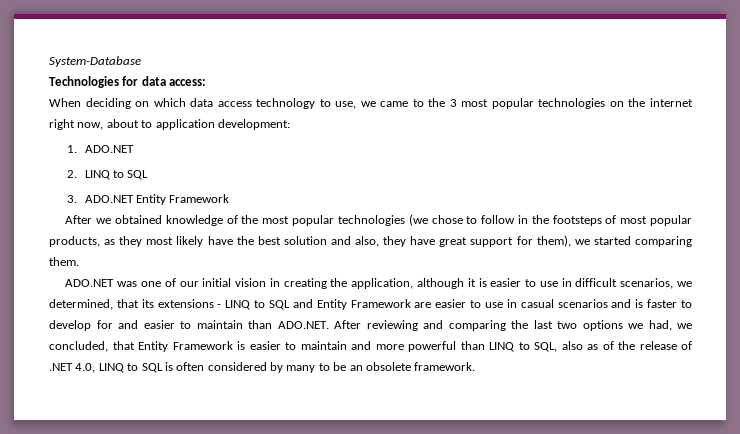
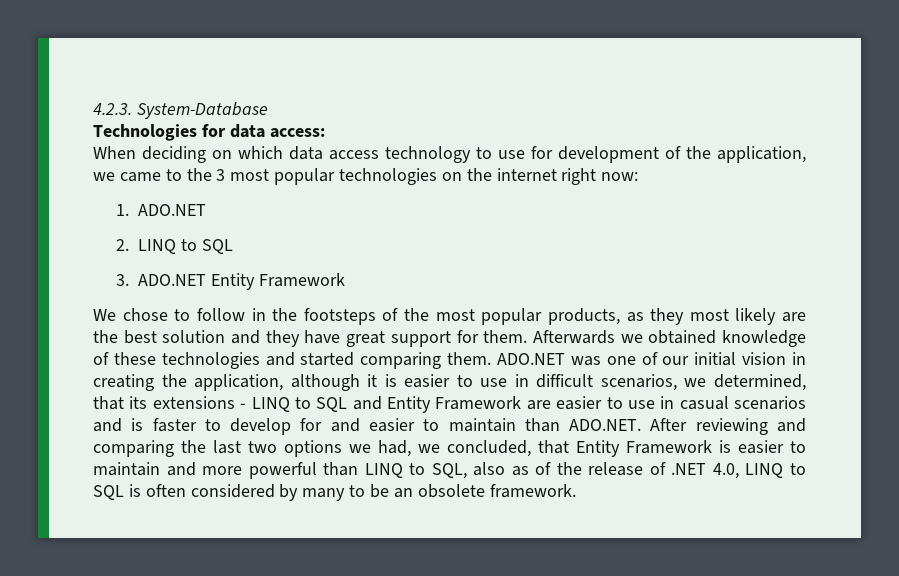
(49, 61) none -> [93,103,132,115] 4.2.3.
[335,101,357,109] use, -> [498,146,806,163] use for development of the application,
[77,119,290,130] now, about to application development: -> [601,172,639,181] now:
[65,214,428,226] After we obtained knowledge of the most popular technologies (we -> [93,309,116,321] We
(617, 219) none -> [404,308,429,321] the
[207,236,233,245] have -> [782,312,806,322] are
[355,236,380,247] also, -> (261, 337) none
[536,235,590,247] them), we -> [483,330,807,347] [93,352,295,369] them. Afterwards we obtained knowledge of these technologies and
(79, 261) // -> (492, 358) none

